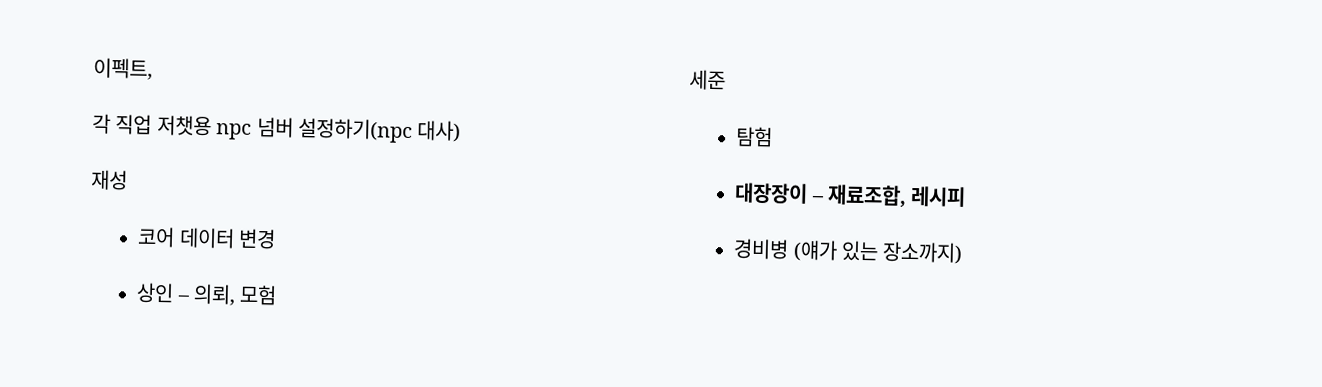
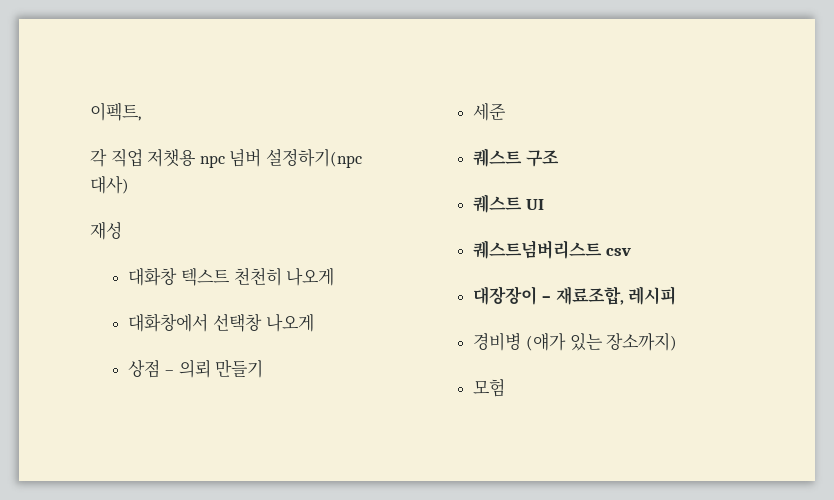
[137,226,277,250] [136,282,278,306] [689,69,726,91] [735,126,774,148] 코어 데이터 변경 // 상인 – 의뢰, 모험 // 세준 // 탐험 -> [128,267,335,286] [128,313,314,332] [128,359,264,378] [473,103,507,121] [473,148,559,167] [473,194,544,213] [473,240,631,259] 대화창 텍스트 천천히 나오게 // 대화창에서 선택창 나오게 // 상점 – 의뢰 만들기 // 세준 // 퀘스트 구조 // 퀘스트 UI // 퀘스트넘버리스트 csv
(964, 253) none -> [473,379,506,397] // 모험

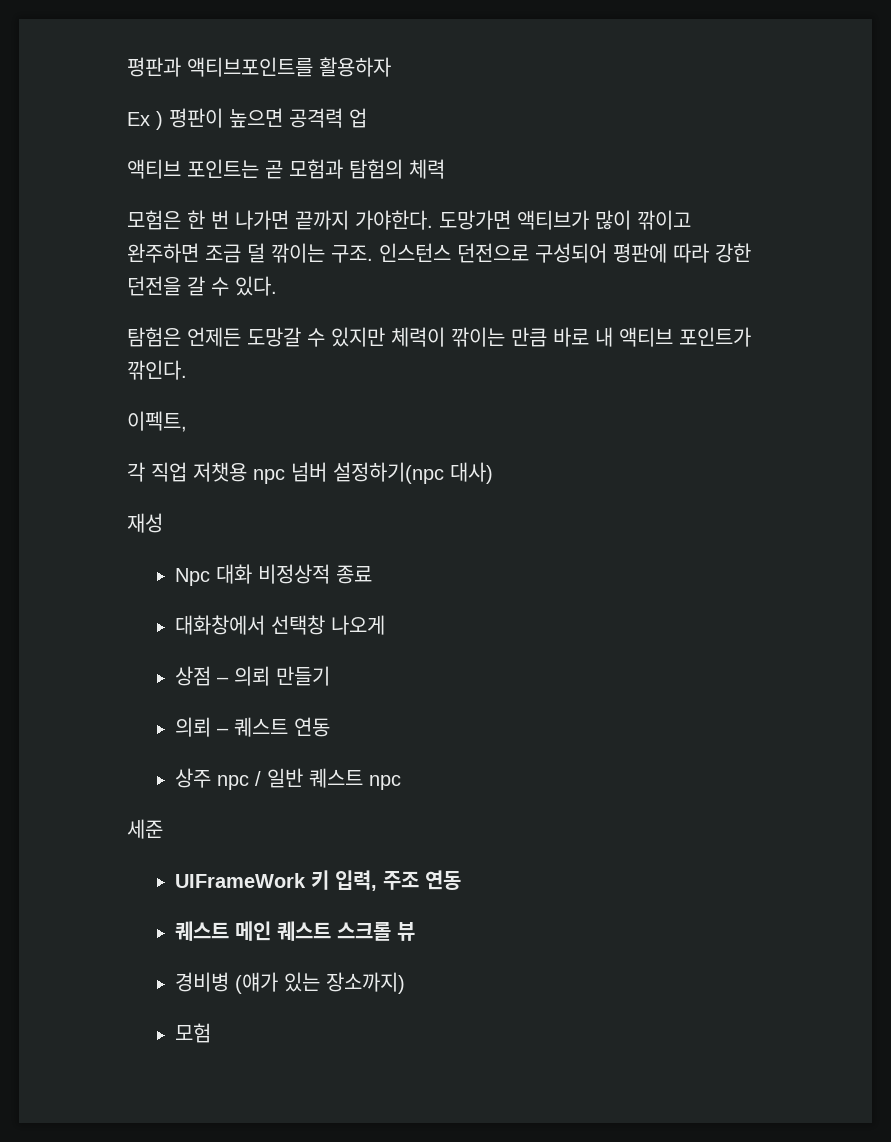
(90, 111) none -> [127,57,391,77] [127,108,367,130] [127,159,445,179] [127,210,691,230] [127,243,751,263] [127,276,277,296] [127,327,751,347] [127,360,187,380] 평판과 액티브포인트를 활용하자 // Ex ) 평판이 높으면 공격력 업 // 액티브 포인트는 곧 모험과 탐험의 체력 // 모험은 한 번 나가면 끝까지 가야한다. 도망가면 액티브가 많이 깎이고 완주하면 조금 덜 깎이는 구조. 인스턴스 던전으로 구성되어 평판에 따라 강한 던전을 갈 수 있다. // 탐험은 언제든 도망갈 수 있지만 체력이 깎이는 만큼 바로 내 액티브 포인트가 깎인다. //
[128,267,335,286] 대화창 텍스트 천천히 나오게 -> [174,564,372,586] Npc 대화 비정상적 종료
[473,103,507,121] [473,148,559,167] [473,194,544,213] [473,240,631,259] [473,286,677,305] 세준 // 퀘스트 구조 // 퀘스트 UI // 퀘스트넘버리스트 csv // 대장장이 – 재료조합, 레시피 -> [174,717,330,737] [174,768,401,790] [127,819,163,839] [174,870,461,891] [174,921,415,941] 의뢰 – 퀘스트 연동 // 상주 npc / 일반 퀘스트 npc // 세준 // UIFrameWork 키 입력, 주조 연동 // 퀘스트 메인 퀘스트 스크롤 뷰

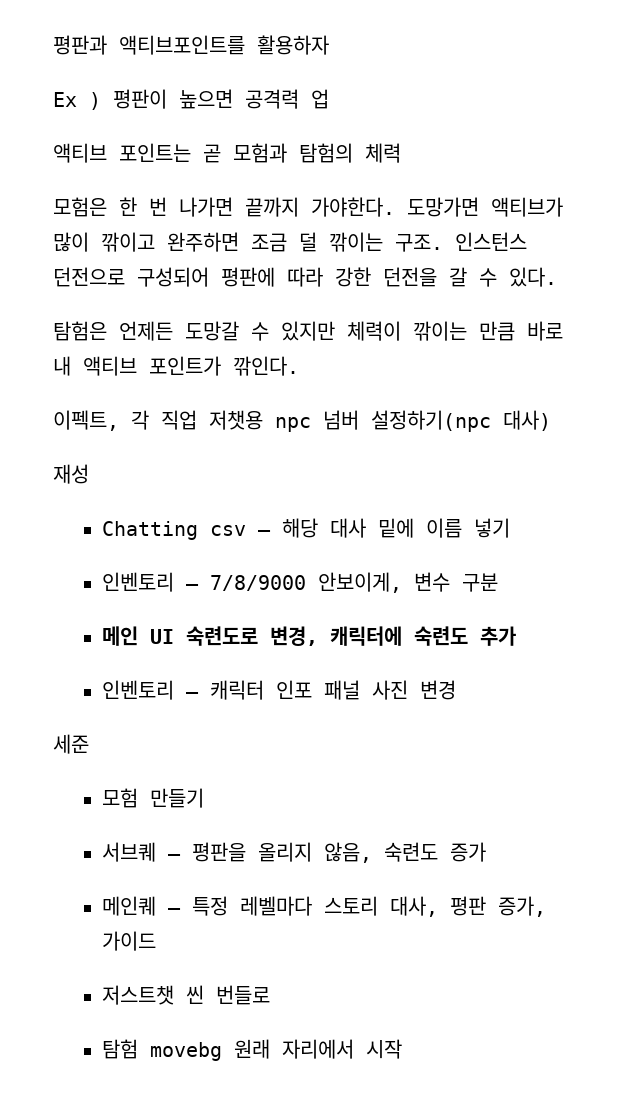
(187, 421) // -> (119, 420) none
[174,564,372,586] [174,615,385,635] [174,666,330,686] [174,717,330,737] [174,768,401,790] [127,819,163,839] [174,870,461,891] [174,921,415,941] [174,972,405,994] [174,1023,211,1043] Npc 대화 비정상적 종료 // 대화창에서 선택창 나오게 // 상점 – 의뢰 만들기 // 의뢰 – 퀘스트 연동 // 상주 npc / 일반 퀘스트 npc // 세준 // UIFrameWork 키 입력, 주조 연동 // 퀘스트 메인 퀘스트 스크롤 뷰 // 경비병 (얘가 있는 장소까지) // 모험 -> [102,518,511,540] [102,572,499,593] [102,626,517,646] [102,680,457,700] [53,734,89,754] [102,788,205,808] [102,842,487,863] [102,896,547,917] [102,931,157,951] [102,985,271,1005] [102,1039,403,1061] Chatting csv – 해당 대사 밑에 이름 넣기 // 인벤토리 – 7/8/9000 안보이게, 변수 구분 // 메인 UI 숙련도로 변경, 캐릭터에 숙련도 추가 // 인벤토리 – 캐릭터 인포 패널 사진 변경 // 세준 // 모험 만들기 // 서브퀘 – 평판을 올리지 않음, 숙련도 증가 // 메인퀘 – 특정 레벨마다 스토리 대사, 평판 증가, 가이드 // 저스트챗 씬 번들로 // 탐험 movebg 원래 자리에서 시작

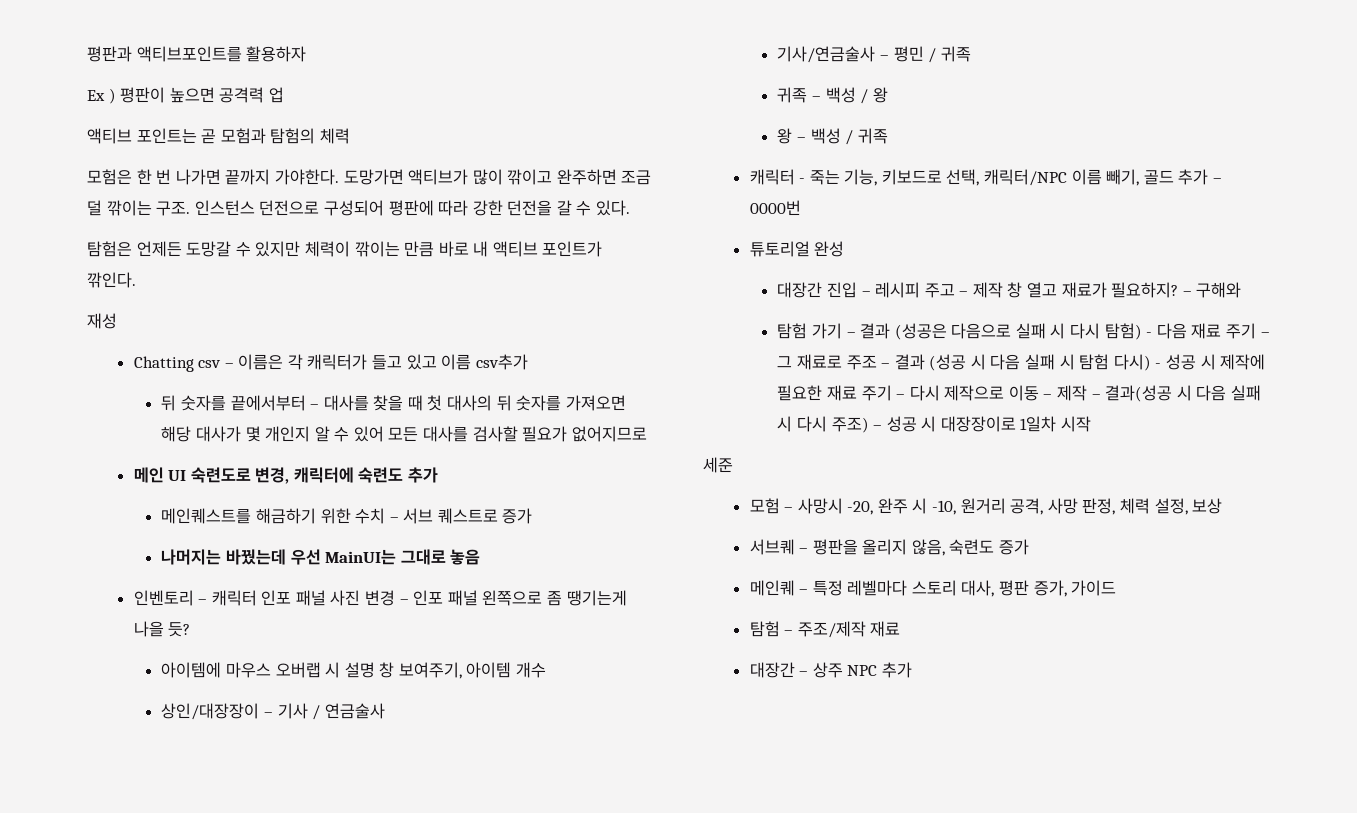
[53,410,551,432] [53,464,89,484] [102,518,511,540] [102,572,499,593] 이펙트, 각 직업 저챗용 npc 넘버 설정하기(npc 대사) // 재성 // Chatting csv – 해당 대사 밑에 이름 넣기 // 인벤토리 – 7/8/9000 안보이게, 변수 구분 -> [87,313,117,329] [133,354,528,372] [161,395,626,411] [161,426,647,442] 재성 // Chatting csv – 이름은 각 캐릭터가 들고 있고 이름 csv추가 // 뒤 숫자를 끝에서부터 – 대사를 찾을 때 첫 대사의 뒤 숫자를 가져오면 해당 대사가 몇 개인지 알 수 있어 모든 대사를 검사할 필요가 없어지므로
(517, 636) none -> [161,508,533,524] [161,549,481,565] // 메인퀘스트를 해금하기 위한 수치 – 서브 퀘스트로 증가 // 나머지는 바꿨는데 우선 MainUI는 그대로 놓음
[53,734,89,754] [102,788,205,808] // 세준 // 모험 만들기 -> [399,590,627,606] [133,621,191,637] [161,662,547,679] [161,703,385,720] [777,46,971,63] [777,87,888,104] [777,128,888,145] [749,169,1223,186] [749,200,801,216] [749,241,845,257] [777,282,1242,298] [777,323,1270,340] [777,354,1266,371] [777,385,1262,402] [777,416,1092,433] [703,457,733,473] [749,498,1223,515] – 인포 패널 왼쪽으로 좀 땡기는게 나을 듯? // 아이템에 마우스 오버랩 시 설명 창 보여주기, 아이템 개수 // 상인/대장장이 – 기사 / 연금술사 // 기사/연금술사 – 평민 / 귀족 // 귀족 – 백성 / 왕 // 왕 – 백성 / 귀족 // 캐릭터 - 죽는 기능, 키보드로 선택, 캐릭터/NPC 이름 빼기, 골드 추가 – 0000번 // 튜토리얼 완성 // 대장간 진입 – 레시피 주고 – 제작 창 열고 재료가 필요하지? – 구해와 // 탐험 가기 – 결과 (성공은 다음으로 실패 시 다시 탐험) - 다음 재료 주기 – 그 재료로 주조 – 결과 (성공 시 다음 실패 시 탐험 다시) - 성공 시 제작에 필요한 재료 주기 – 다시 제작으로 이동 – 제작 – 결과(성공 시 다음 실패 시 다시 주조) – 성공 시 대장장이로 1일차 시작 // 세준 // 모험 – 사망시 -20, 완주 시 -10, 원거리 공격, 사망 판정, 체력 설정, 보상
[102,985,271,1005] [102,1039,403,1061] 저스트챗 씬 번들로 // 탐험 movebg 원래 자리에서 시작 -> [749,621,901,638] [749,662,912,678] 탐험 – 주조/제작 재료 // 대장간 – 상주 NPC 추가

